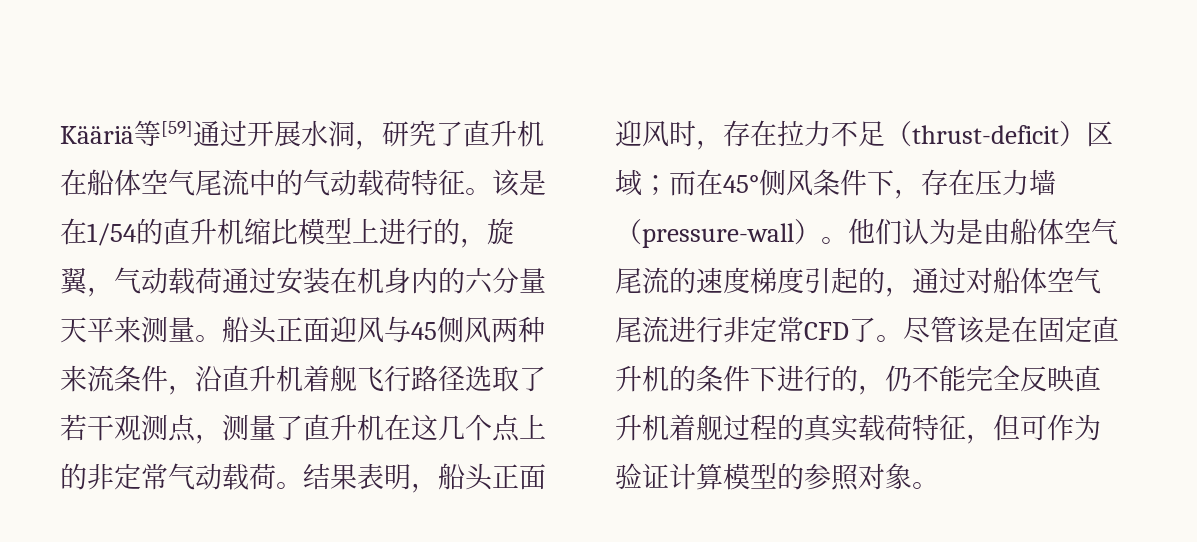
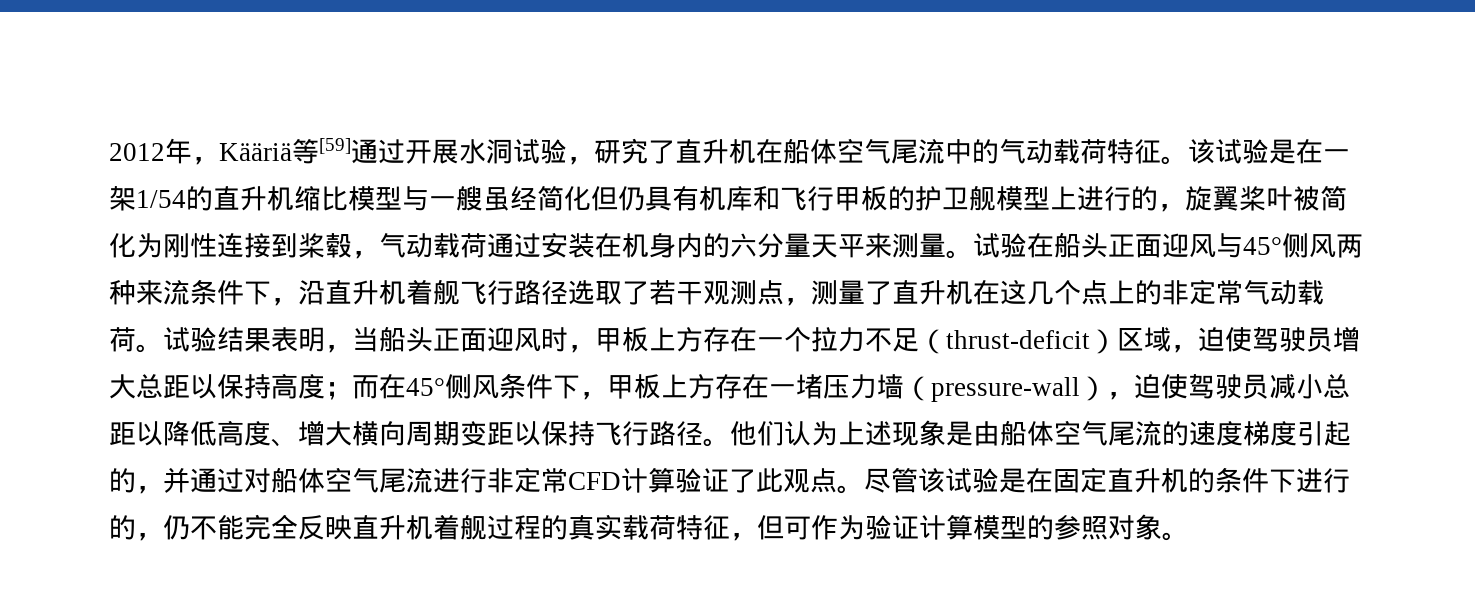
(60, 135) none -> [109,138,219,165] 2012年，
(355, 134) none -> [513,139,567,164] 试验
[519,170,546,196] [60,218,87,245] 是在 -> [1215,139,1350,164] [109,186,136,211] 试验是在一架
[352,218,514,248] [60,267,88,295] 上进行的，旋翼 -> [402,185,1347,212] [109,233,352,258] 与一艘虽经简化但仍具有机库和飞行甲板的护卫舰模型上进行的，旋翼桨叶被简化为刚性连接到桨毂
(222, 338) none -> [973,233,1054,258] 试验在
[411,322,437,340] 45 -> [1243,237,1282,255] 45°
(168, 378) none -> [244,281,271,305] 下
(303, 485) none -> [163,327,217,352] 试验
(438, 488) none -> [352,327,379,352] 当
[723,120,777,147] 存在 -> [595,327,811,352] 甲板上方存在一个
(642, 182) none -> [1171,326,1360,353] [109,373,325,399] ，迫使驾驶员增大总距以保持高度
[921,169,1056,196] [615,219,821,248] 存在压力墙（pressure-wall） -> [607,374,1350,402] [109,420,703,447] 甲板上方存在一堵压力墙（pressure-wall），迫使驾驶员减小总距以降低高度、增大横向周期变距以保持飞行路径
(956, 231) none -> [838,420,946,446] 上述现象
(912, 292) none -> [163,467,190,493] 并
[849,317,876,343] 了 -> [621,467,837,493] 计算验证了此观点
(985, 330) none -> [945,468,999,493] 试验

